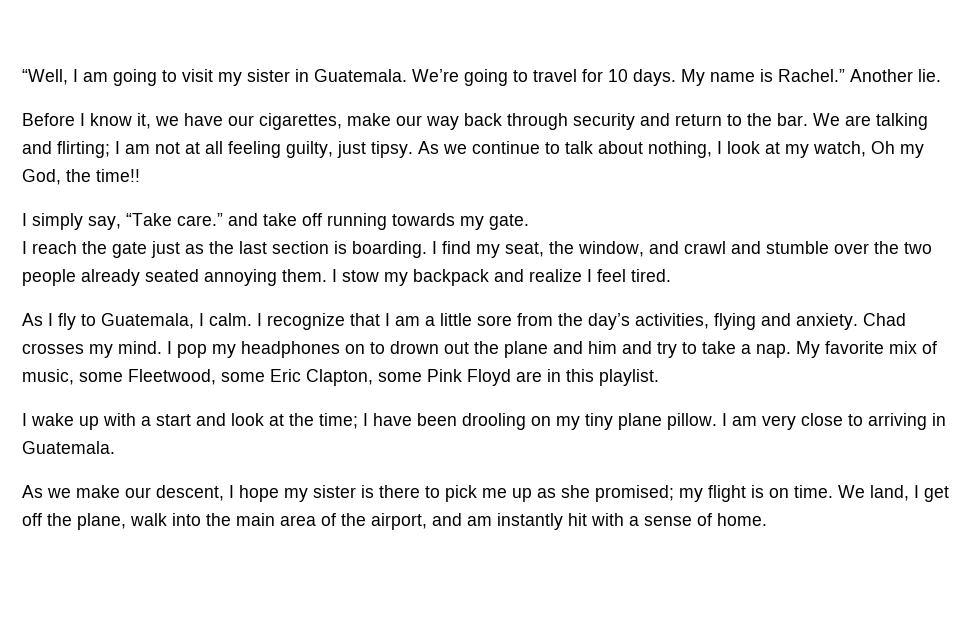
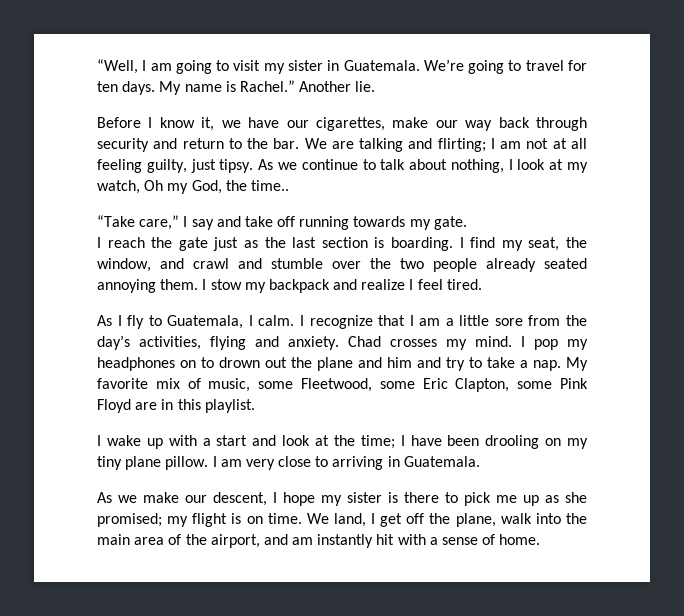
[608,69,628,82] 10 -> [97,81,118,92] ten
[96,169,140,182] [22,213,223,230] time!! // I simply say, “Take care.” -> [250,180,289,191] [97,215,214,230] time.. // “Take care,” I say

